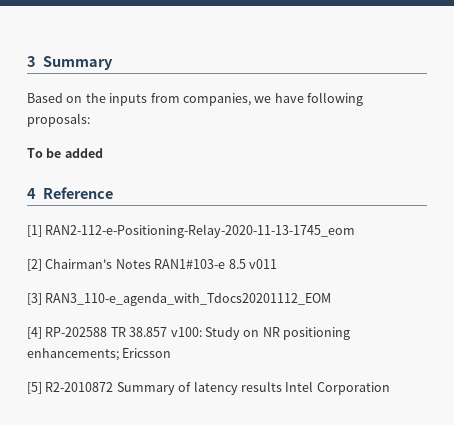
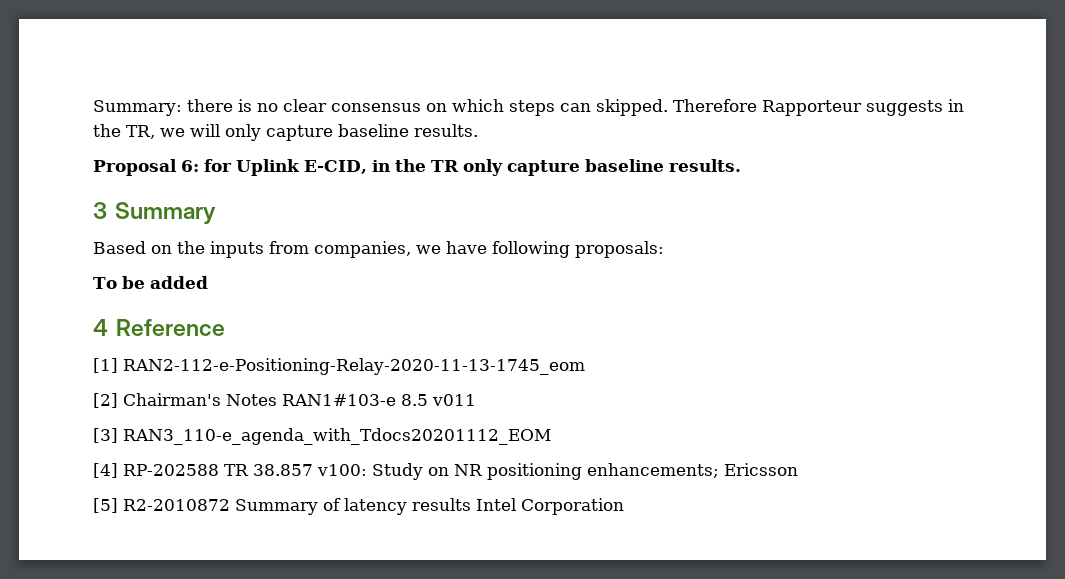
(27, 61) none -> [93,99,964,116] [93,124,478,141] [93,159,741,176] Summary: there is no clear consensus on which steps can skipped. Therefore Rapporteur suggests in the TR, we will only capture baseline results. // Proposal 6: for Uplink E-CID, in the TR only capture baseline results. //

